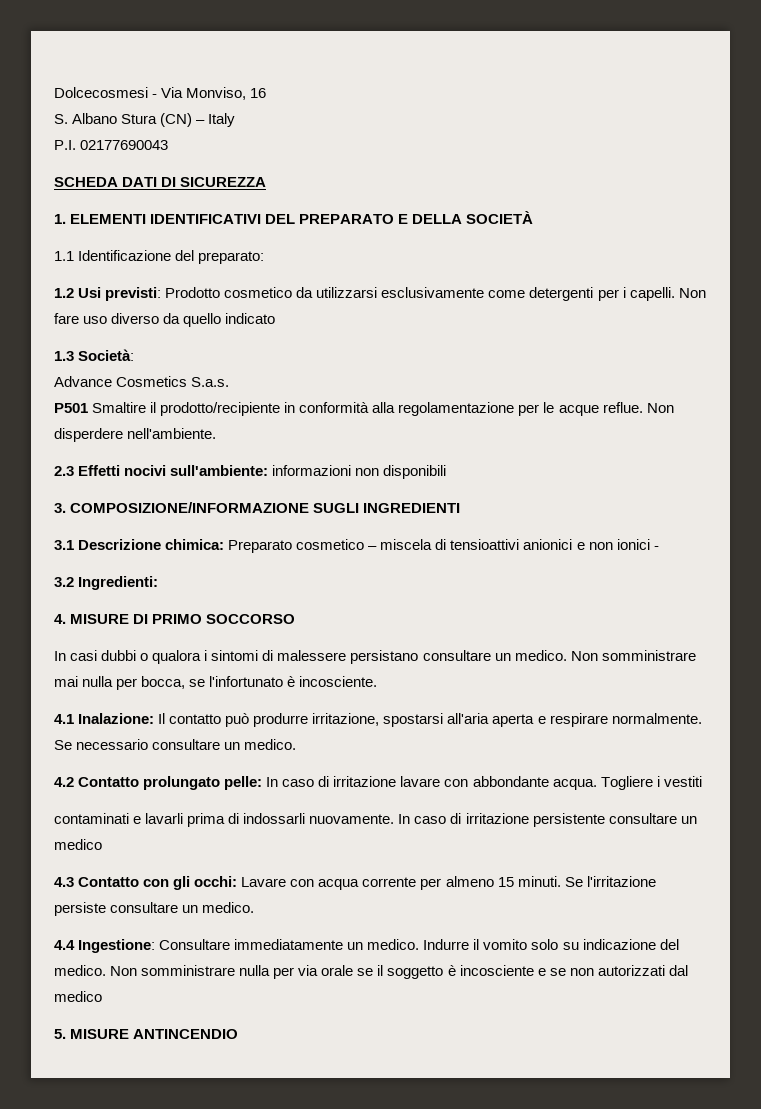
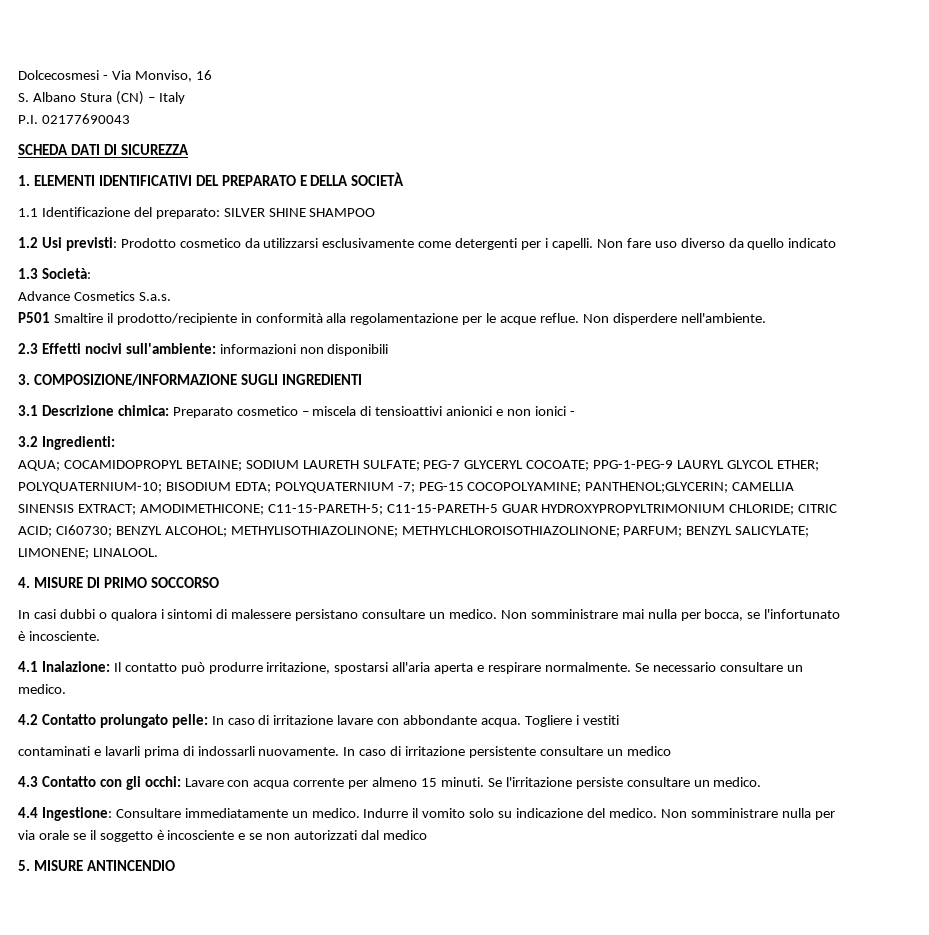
(265, 257) none -> [223,208,376,217] SILVER SHINE SHAMPOO
(159, 583) none -> [18,460,819,471] [18,482,795,493] [18,504,838,515] [18,525,810,537] [18,548,158,559] // AQUA; COCAMIDOPROPYL BETAINE; SODIUM LAURETH SULFATE; PEG-7 GLYCERYL COCOATE; PPG-1-PEG-9 LAURYL GLYCOL ETHER; POLYQUATERNIUM-10; BISODIUM EDTA; POLYQUATERNIUM -7; PEG-15 COCOPOLYAMINE; PANTHENOL;GLYCERIN; CAMELLIA SINENSIS EXTRACT; AMODIMETHICONE; C11-15-PARETH-5; C11-15-PARETH-5 GUAR HYDROXYPROPYLTRIMONIUM CHLORIDE; CITRIC ACID; CI60730; BENZYL ALCOHOL; METHYLISOTHIAZOLINONE; METHYLCHLOROISOTHIAZOLINONE; PARFUM; BENZYL SALICYLATE; LIMONENE; LINALOOL.

